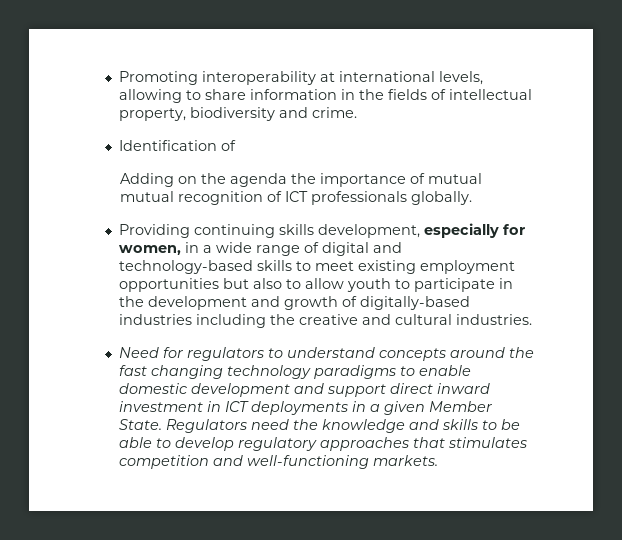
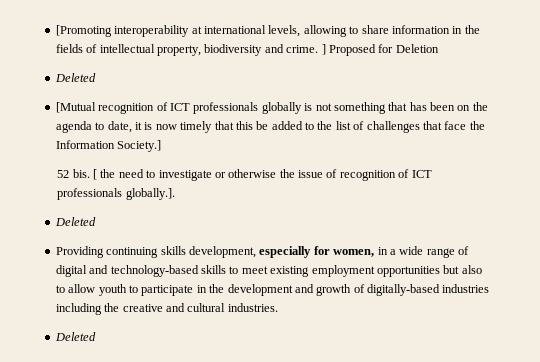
[118,71,198,85] Promoting -> [55,25,112,37] [Promoting
[118,140,236,151] [119,173,482,187] [119,191,472,205] // Identification of // Adding on the agenda the importance of mutual mutual recognition of ICT professionals globally. -> [321,44,439,56] [54,73,96,82] [55,102,488,114] [55,121,485,133] [55,140,162,152] [57,169,432,181] [57,188,175,200] [54,217,96,226] ] Proposed for Deletion // Deleted // [Mutual recognition of ICT professionals globally is not something that has been on the agenda to date, it is now timely that this be added to the list of challenges that face the Information Society.] // 52 bis. [ the need to investigate or otherwise the issue of recognition of ICT professionals globally.]. // Deleted
[118,347,534,361] [118,365,471,379] [118,383,490,397] [118,401,493,415] [118,419,520,433] [118,437,527,451] [118,455,438,469] Need for regulators to understand concepts around the fast changing technology paradigms to enable domestic development and support direct inward investment in ICT deployments in a given Member State. Regulators need the knowledge and skills to be able to develop regulatory approaches that stimulates competition and well-functioning markets. -> [54,332,96,341] Deleted

